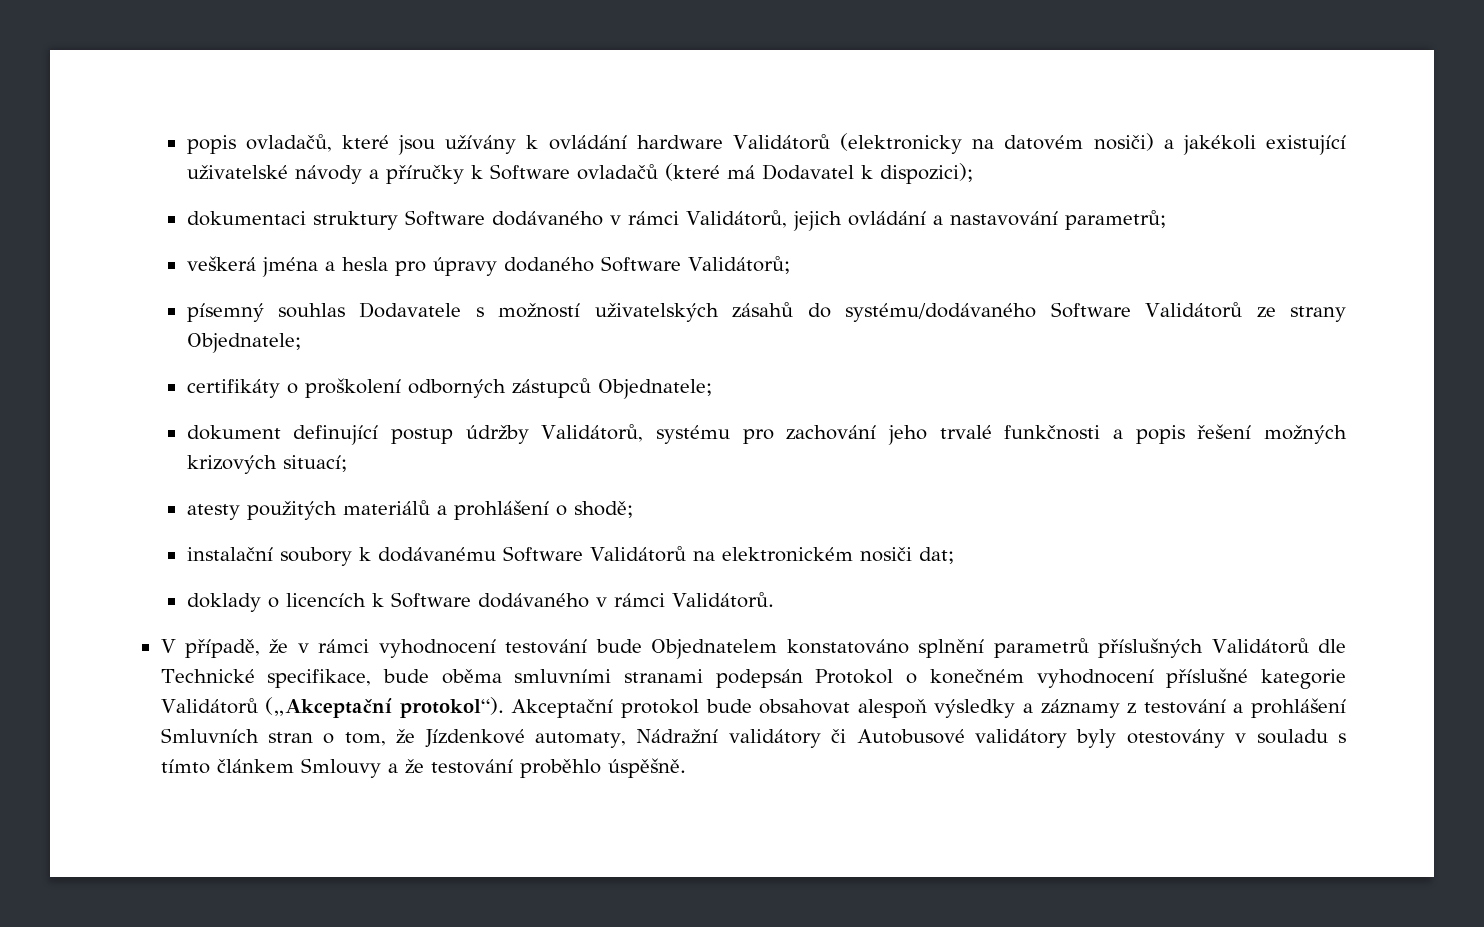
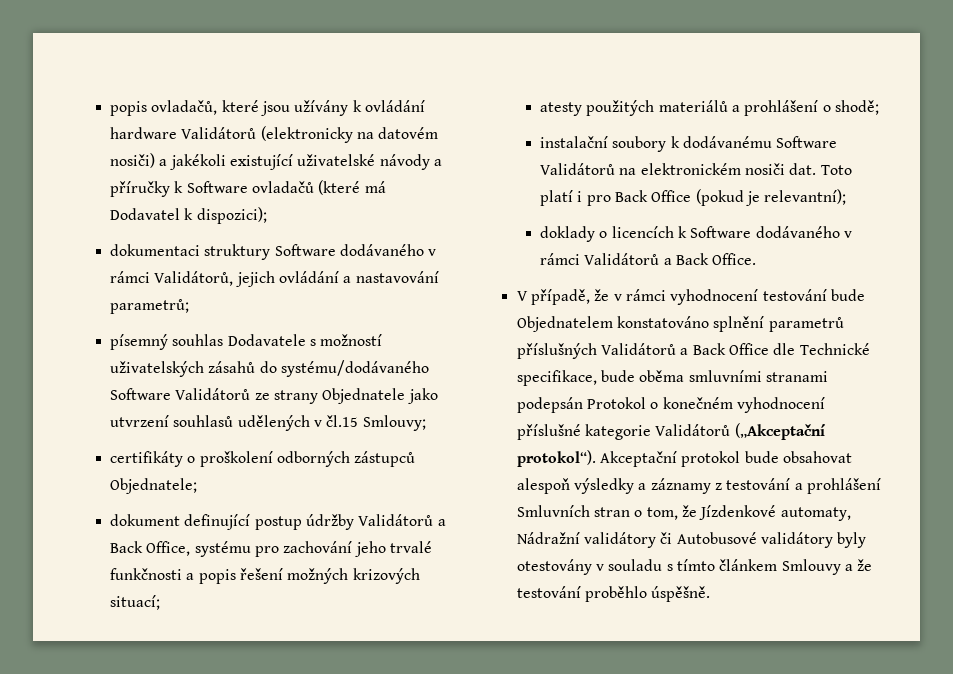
[186,256,791,277] // veškerá jména a hesla pro úpravy dodaného Software Validátorů; -> (190, 306) none
[186,333,301,353] Objednatele; -> [322,388,438,404] [110,415,426,431] Objednatele jako utvrzení souhlasů udělených v čl.15 Smlouvy;
[541,424,644,442] Validátorů, -> [358,514,446,526] [110,541,191,556] Validátorů a Back Office,
[919,547,955,564] dat; -> [789,163,852,175] [540,189,847,206] dat. Toto platí i pro Back Office (pokud je relevantní);
[671,592,775,608] Validátorů. -> [584,253,757,265] Validátorů a Back Office.
(1309, 646) none -> [680,343,769,355] a Back Office

